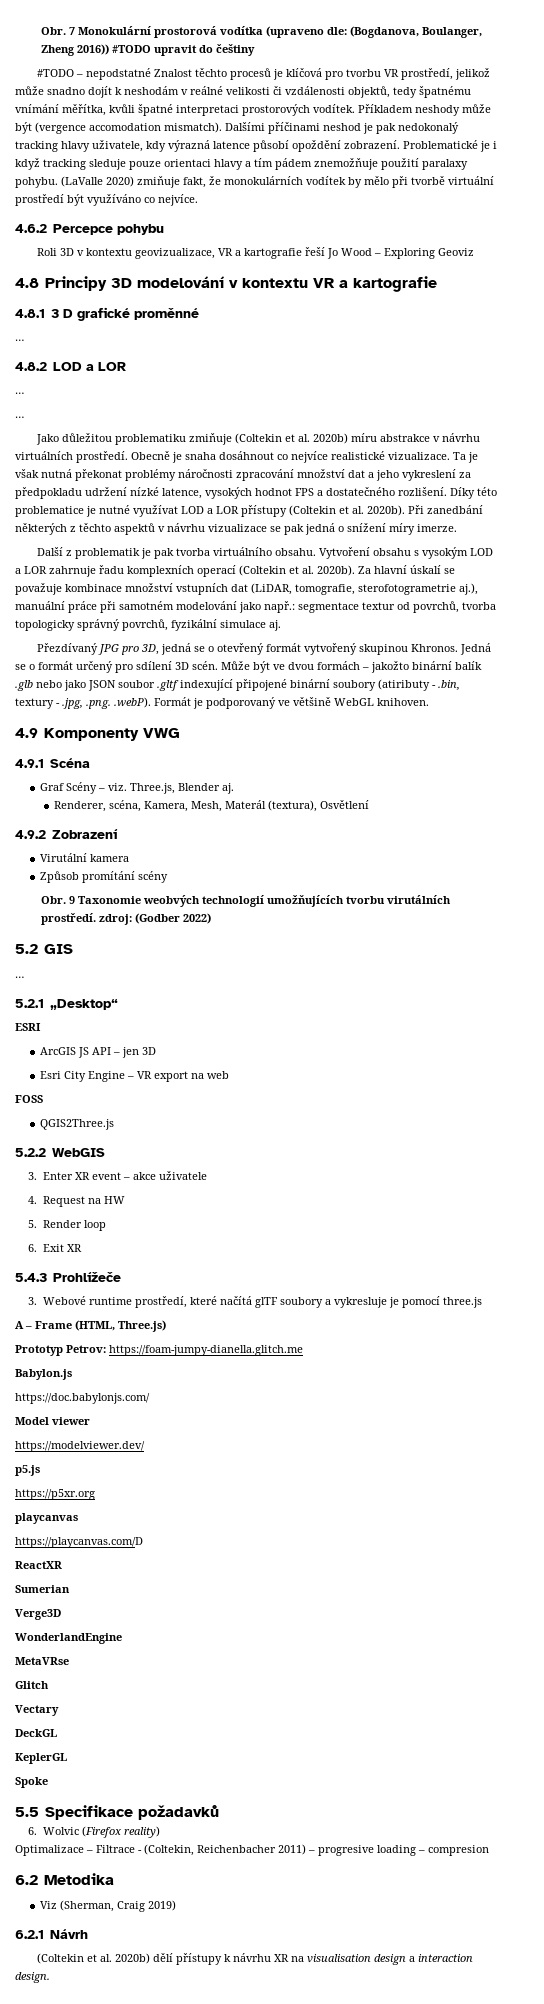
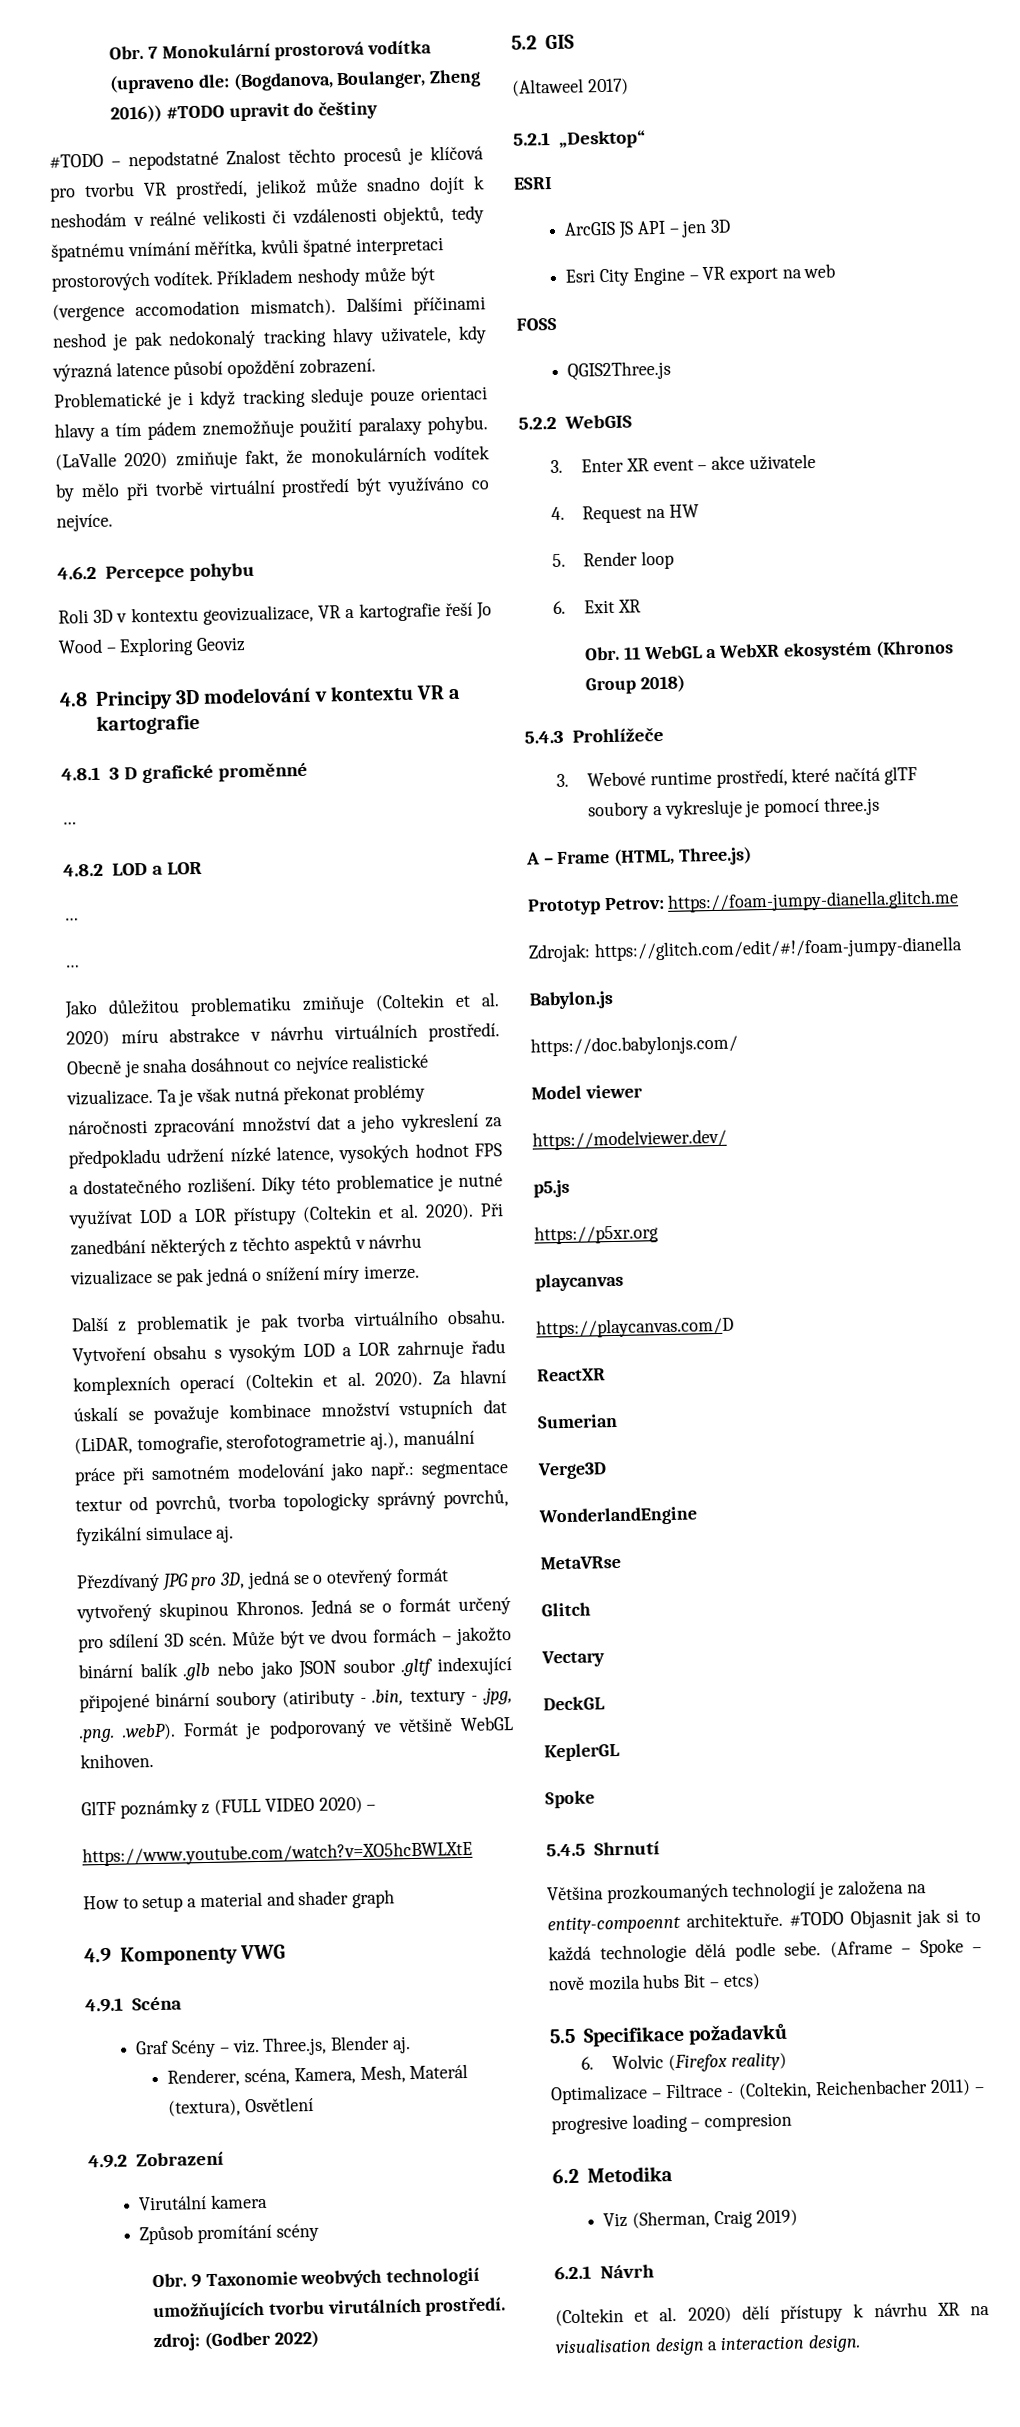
[313,433,349,444] 2020b) -> [66,1030,110,1048] 2020)
[367,505,405,516] 2020b). -> [425,1203,475,1221] 2020).
[317,565,355,576] 2020b). -> [375,1371,424,1389] 2020).
(429, 702) none -> [81,1796,377,1819] [82,1840,473,1867] [83,1889,396,1913] // GlTF poznámky z (FULL VIDEO 2020) – // https://www.youtube.com/watch?v=XO5hcBWLXtE // How to setup a material and shader graph
[15,976,24,978] … -> [512,78,629,97] (Altaweel 2017)
(82, 1248) none -> [585,639,954,661] [585,674,685,695] // Obr. 11 WebGL a WebXR ekosystém (Khronos Group 2018)
(303, 1350) none -> [528,936,963,963] // Zdrojak: https://glitch.com/edit/#!/foam-jumpy-dianella
(48, 1782) none -> [546,1841,660,1857] [547,1879,927,1904] [547,1908,981,1935] [548,1938,982,1964] [548,1973,761,1991] // 5.4.5 Shrnutí // Většina prozkoumaných technologií je založena na entity-compoennt architektuře. #TODO Objasnit jak si to každá technologie dělá podle sebe. (Aframe – Spoke – nově mozila hubs Bit – etcs)
[115,1953,151,1964] 2020b) -> [687,2306,732,2324] 2020)

